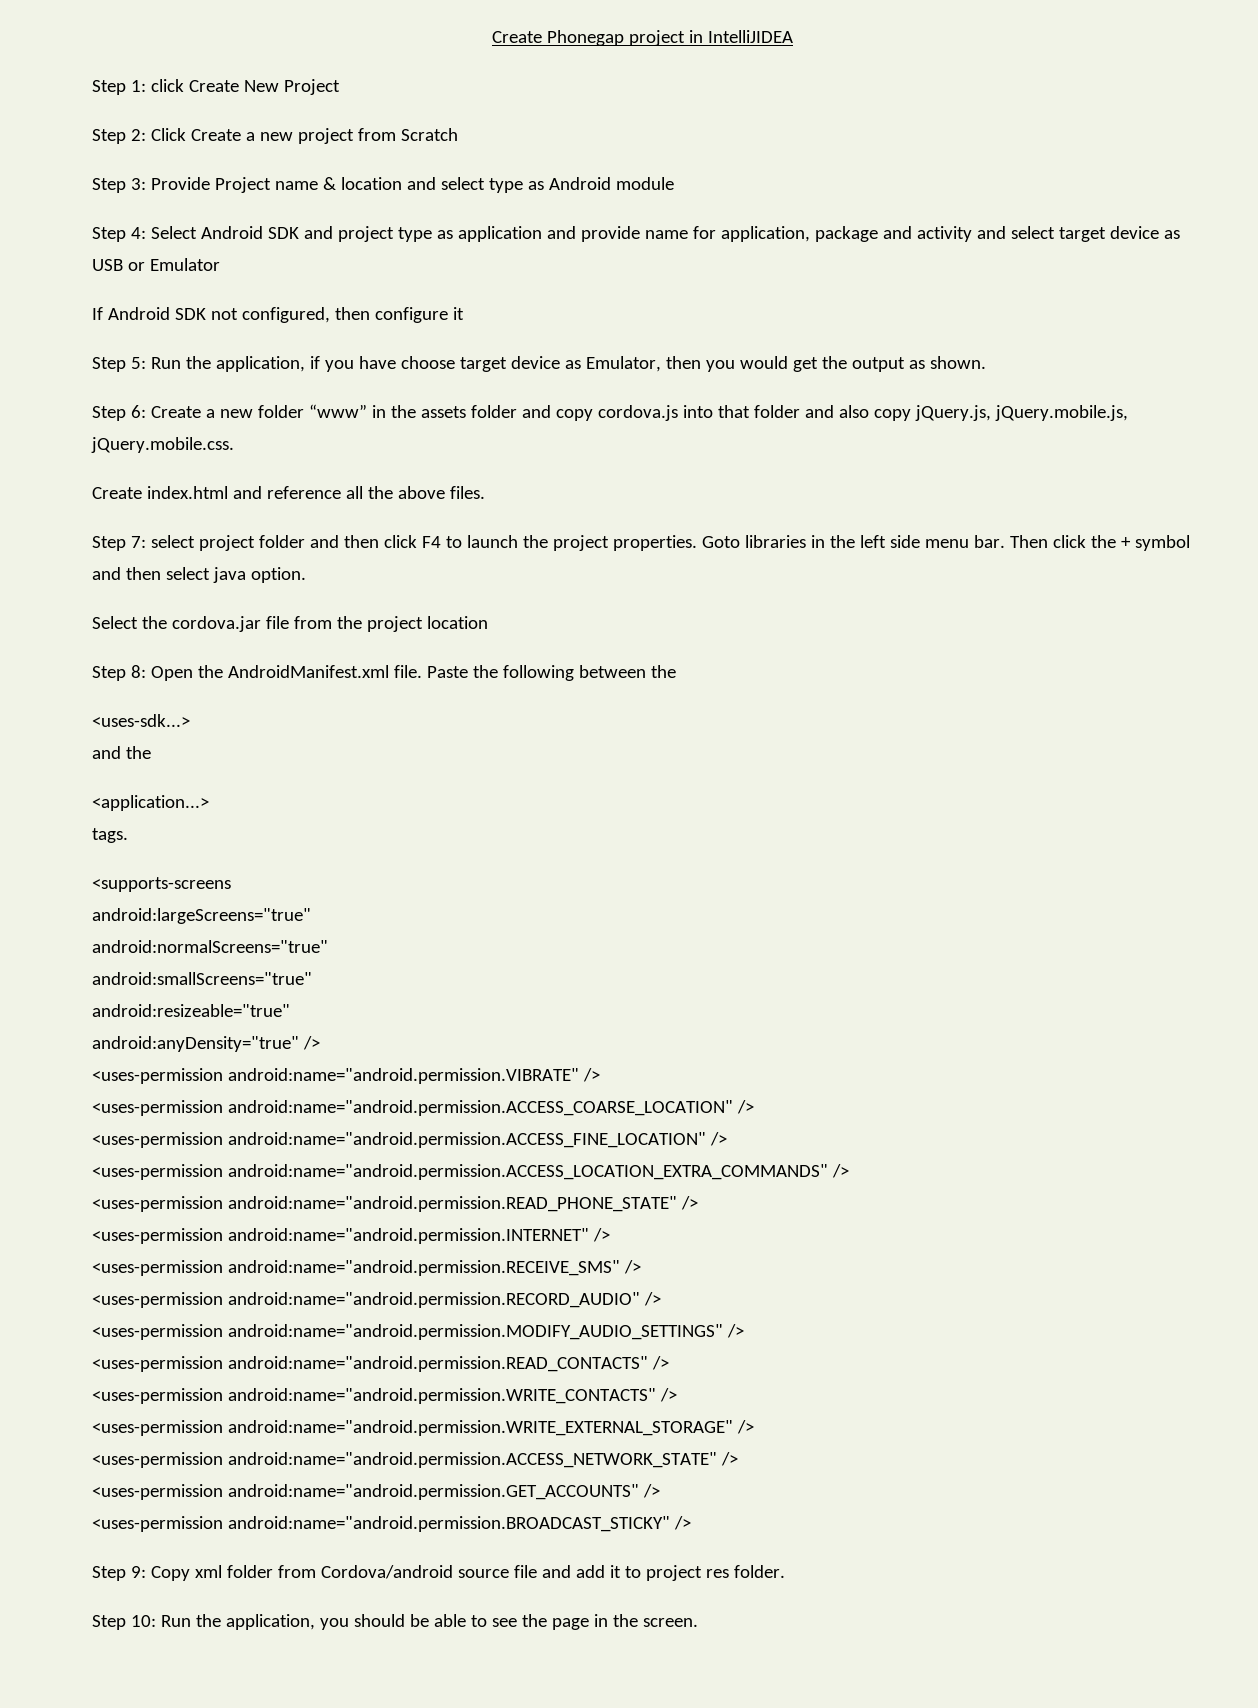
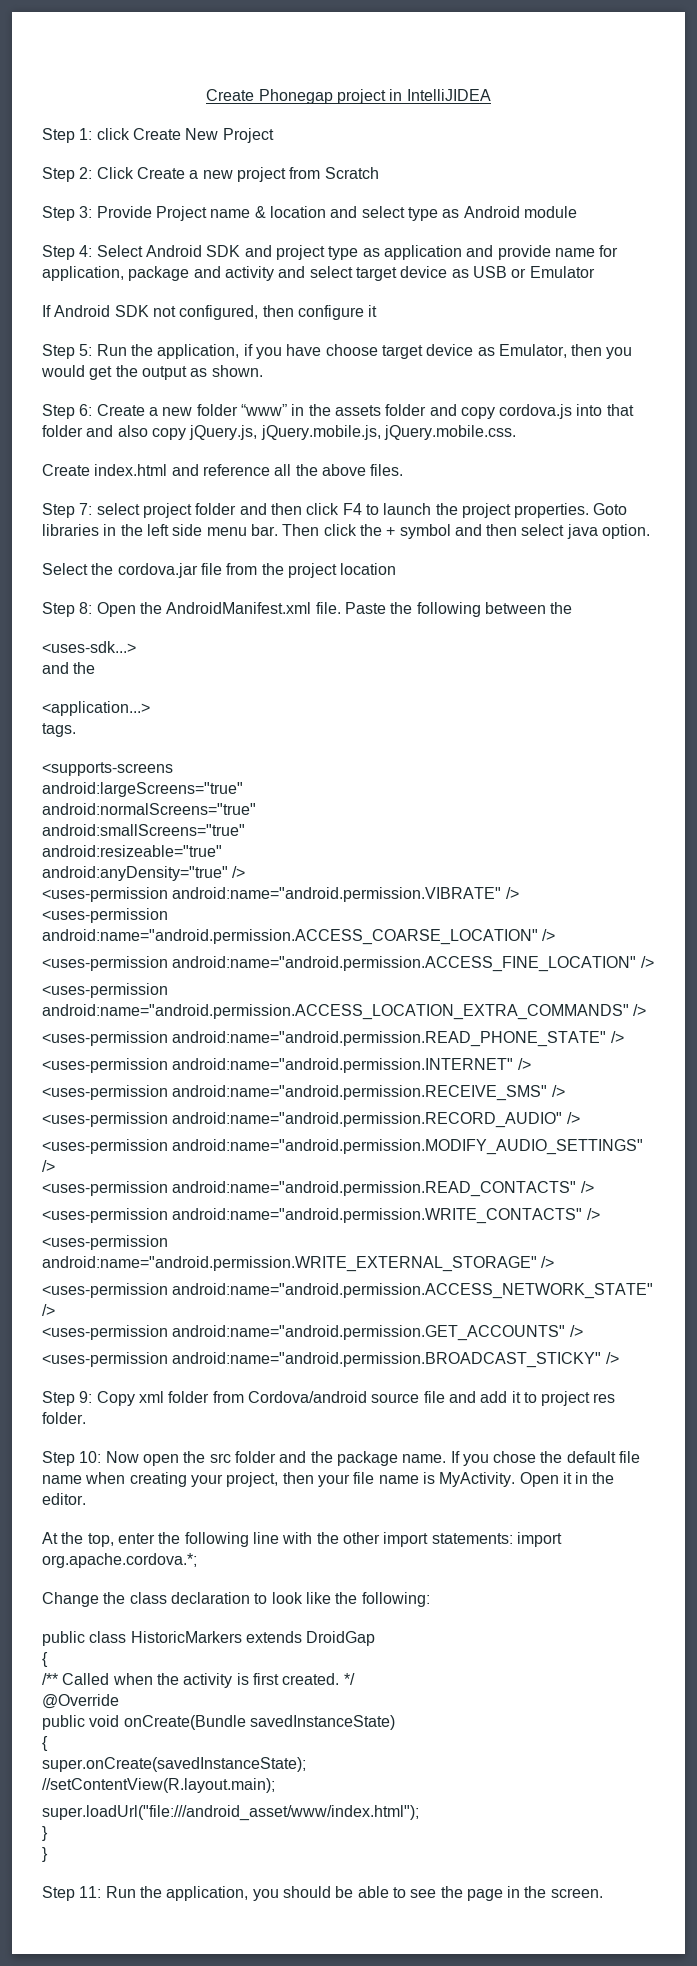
(156, 1621) none -> [105,1451,641,1466] [42,1472,615,1487] [42,1493,86,1505] [42,1532,562,1547] [42,1553,197,1568] [42,1592,430,1607] [42,1631,376,1646] [42,1652,48,1667] [42,1673,355,1688] [42,1694,119,1709] [42,1715,395,1730] [42,1736,48,1751] [42,1757,306,1772] [42,1778,275,1793] [42,1805,419,1821] [42,1826,48,1841] [42,1847,48,1862] [42,1886,102,1901] Now open the src folder and the package name. If you chose the default file name when creating your project, then your file name is MyActivity. Open it in the editor. // At the top, enter the following line with the other import statements: import org.apache.cordova.*; // Change the class declaration to look like the following: // public class HistoricMarkers extends DroidGap // { // /** Called when the activity is first created. */ // @Override // public void onCreate(Bundle savedInstanceState) // { // super.onCreate(savedInstanceState); // //setContentView(R.layout.main); // super.loadUrl("file:///android_asset/www/index.html"); // } // } // Step 11:

